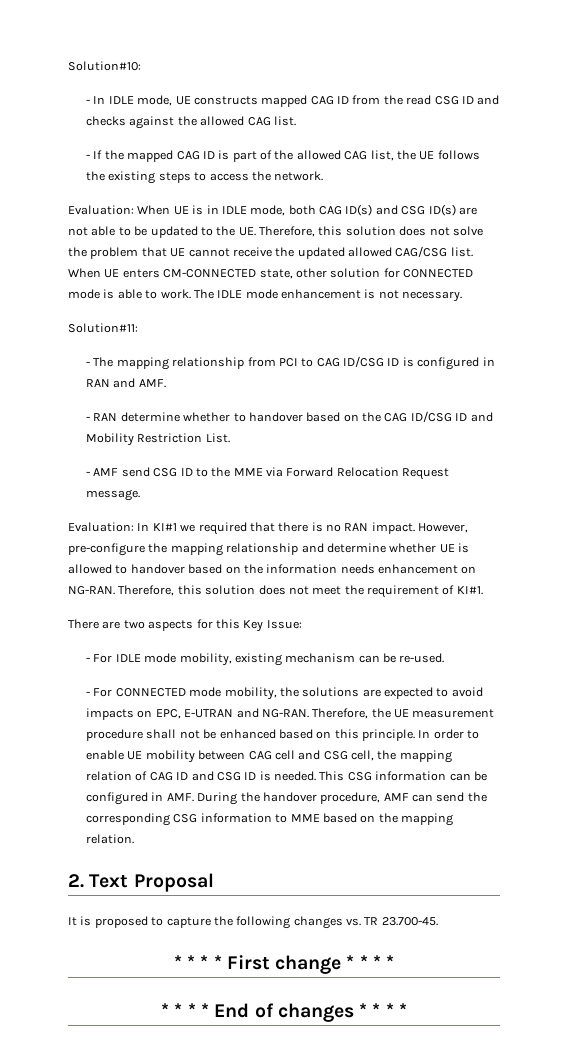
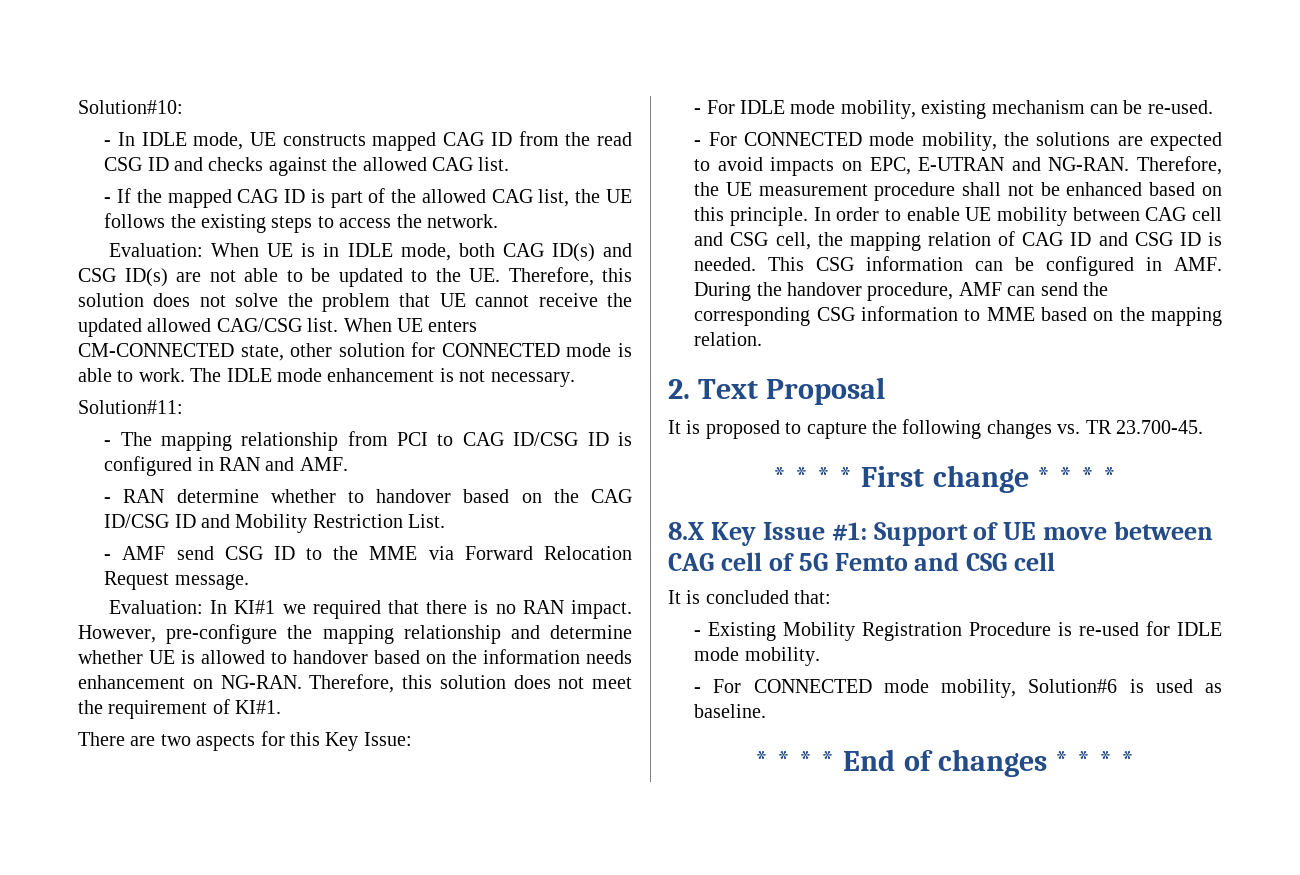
(395, 962) none -> [668,521,1214,546] [668,552,1056,571] [668,590,832,604] [694,621,1222,641] [694,647,820,666] [694,679,1222,698] [694,704,767,718] // 8.X Key Issue #1: Support of UE move between CAG cell of 5G Femto and CSG cell // It is concluded that: // - Existing Mobility Registration Procedure is re-used for IDLE mode mobility. // - For CONNECTED mode mobility, Solution#6 is used as baseline.

